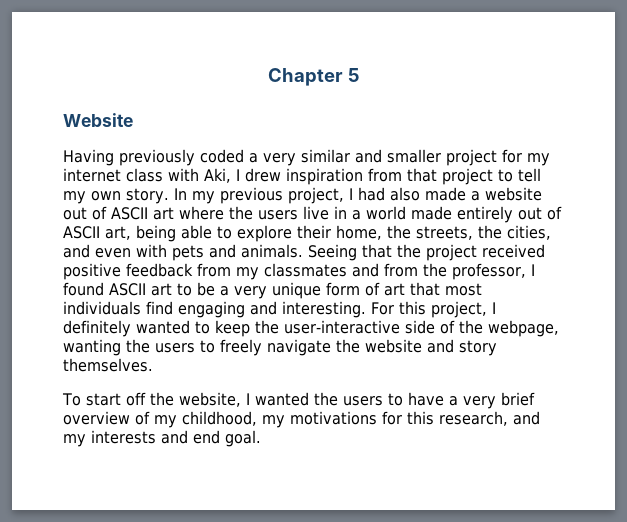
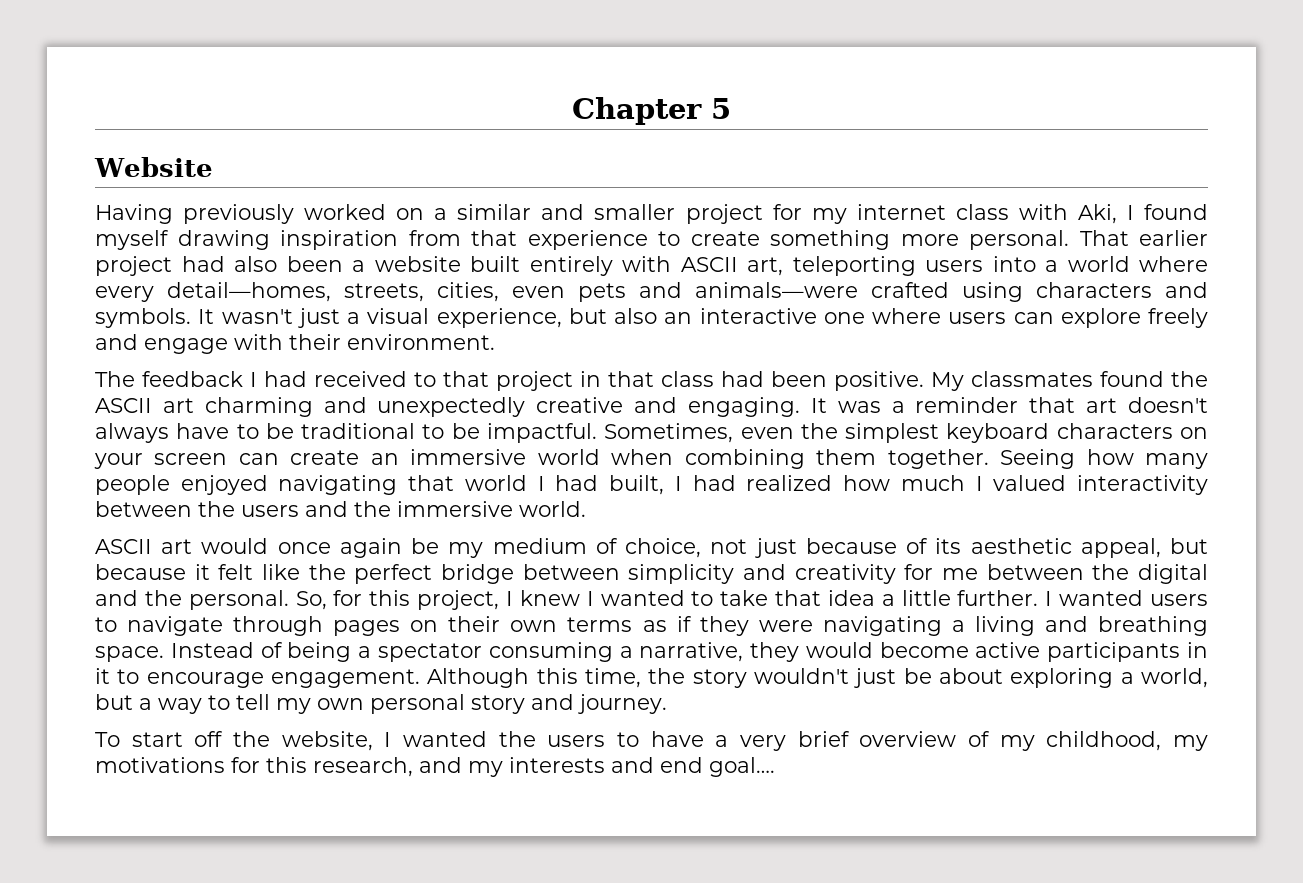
[200,149,296,166] coded a very -> [304,204,448,220] worked on a
[245,168,541,185] [63,187,542,204] [63,206,562,223] [63,225,551,242] [63,244,545,261] [63,263,535,280] [63,282,482,299] [63,301,496,318] [63,320,559,337] [63,339,497,356] [63,358,153,372] drew inspiration from that project to tell my own story. In my previous project, I had also made a website out of ASCII art where the users live in a world made entirely out of ASCII art, being able to explore their home, the streets, the cities, and even with pets and animals. Seeing that the project received positive feedback from my classmates and from the professor, I found ASCII art to be a very unique form of art that most individuals find engaging and interesting. For this project, I definitely wanted to keep the user-interactive side of the webpage, wanting the users to freely navigate the website and story themselves. -> [1144,204,1208,220] [95,230,1208,250] [95,256,1208,276] [95,282,1208,302] [95,308,1208,328] [95,334,495,354] [95,371,1208,391] [95,397,1209,417] [95,423,1208,443] [94,449,1208,469] [95,475,1209,495] [95,501,586,517] [95,538,1209,558] [95,564,1208,584] [95,590,1209,610] [95,616,1208,636] [95,642,1209,662] [95,668,1209,688] [95,694,667,714] found myself drawing inspiration from that experience to create something more personal. That earlier project had also been a website built entirely with ASCII art, teleporting users into a world where every detail—homes, streets, cities, even pets and animals—were crafted using characters and symbols. It wasn't just a visual experience, but also an interactive one where users can explore freely and engage with their environment. // The feedback I had received to that project in that class had been positive. My classmates found the ASCII art charming and unexpectedly creative and engaging. It was a reminder that art doesn't always have to be traditional to be impactful. Sometimes, even the simplest keyboard characters on your screen can create an immersive world when combining them together. Seeing how many people enjoyed navigating that world I had built, I had realized how much I valued interactivity between the users and the immersive world. // ASCII art would once again be my medium of choice, not just because of its aesthetic appeal, but because it felt like the perfect bridge between simplicity and creativity for me between the digital and the personal. So, for this project, I knew I wanted to take that idea a little further. I wanted users to navigate through pages on their own terms as if they were navigating a living and breathing space. Instead of being a spectator consuming a narrative, they would become active participants in it to encourage engagement. Although this time, the story wouldn't just be about exploring a world, but a way to tell my own personal story and journey.
[225,430,261,447] goal. -> [709,757,775,777] goal….

